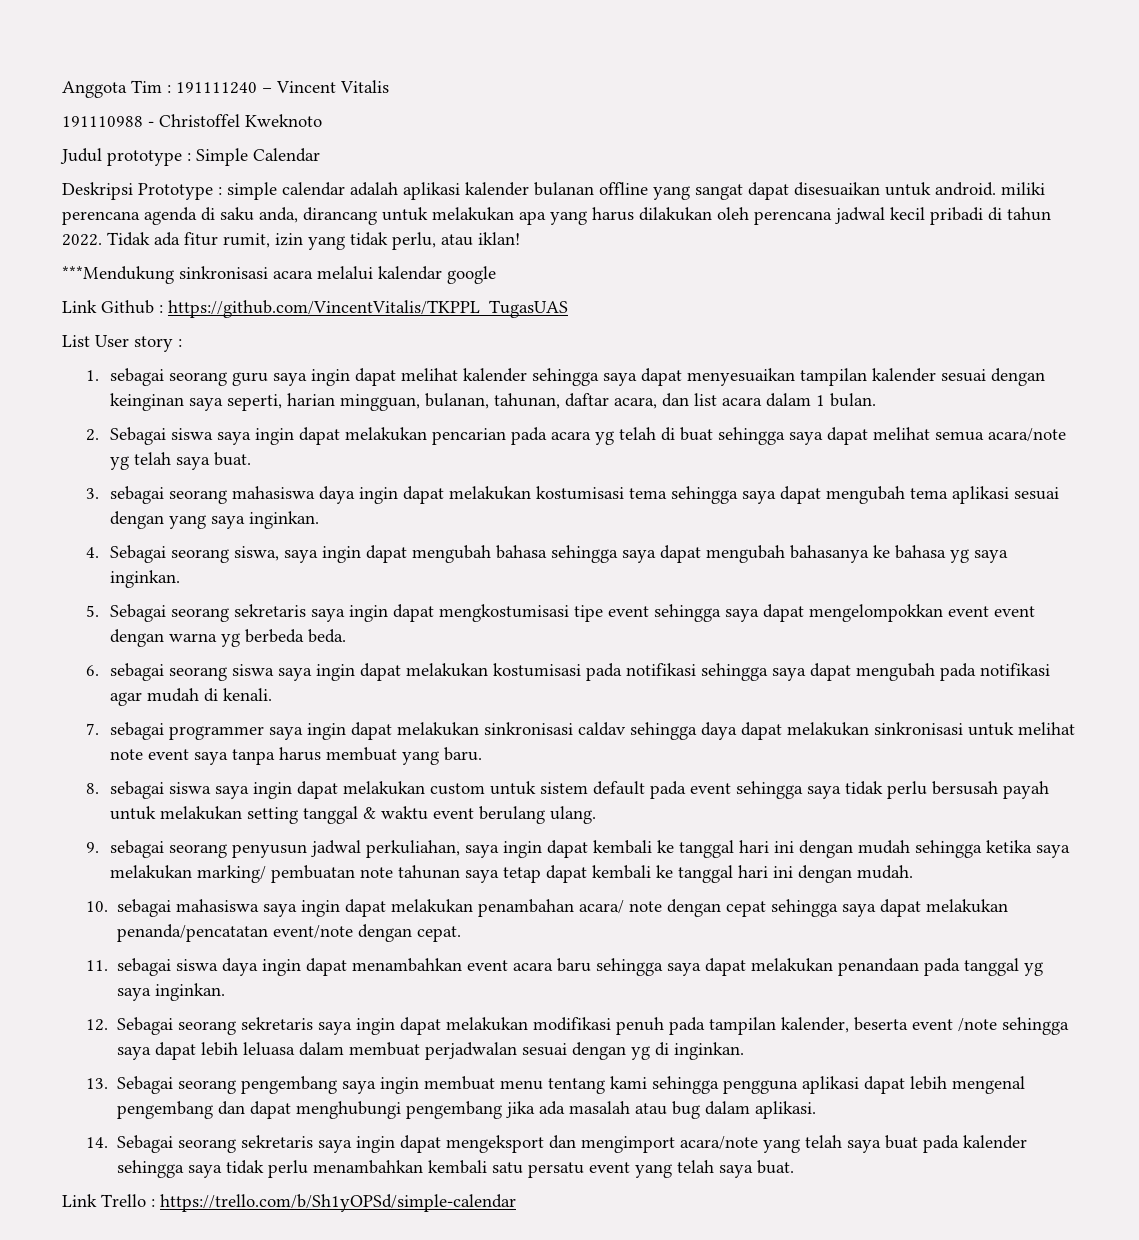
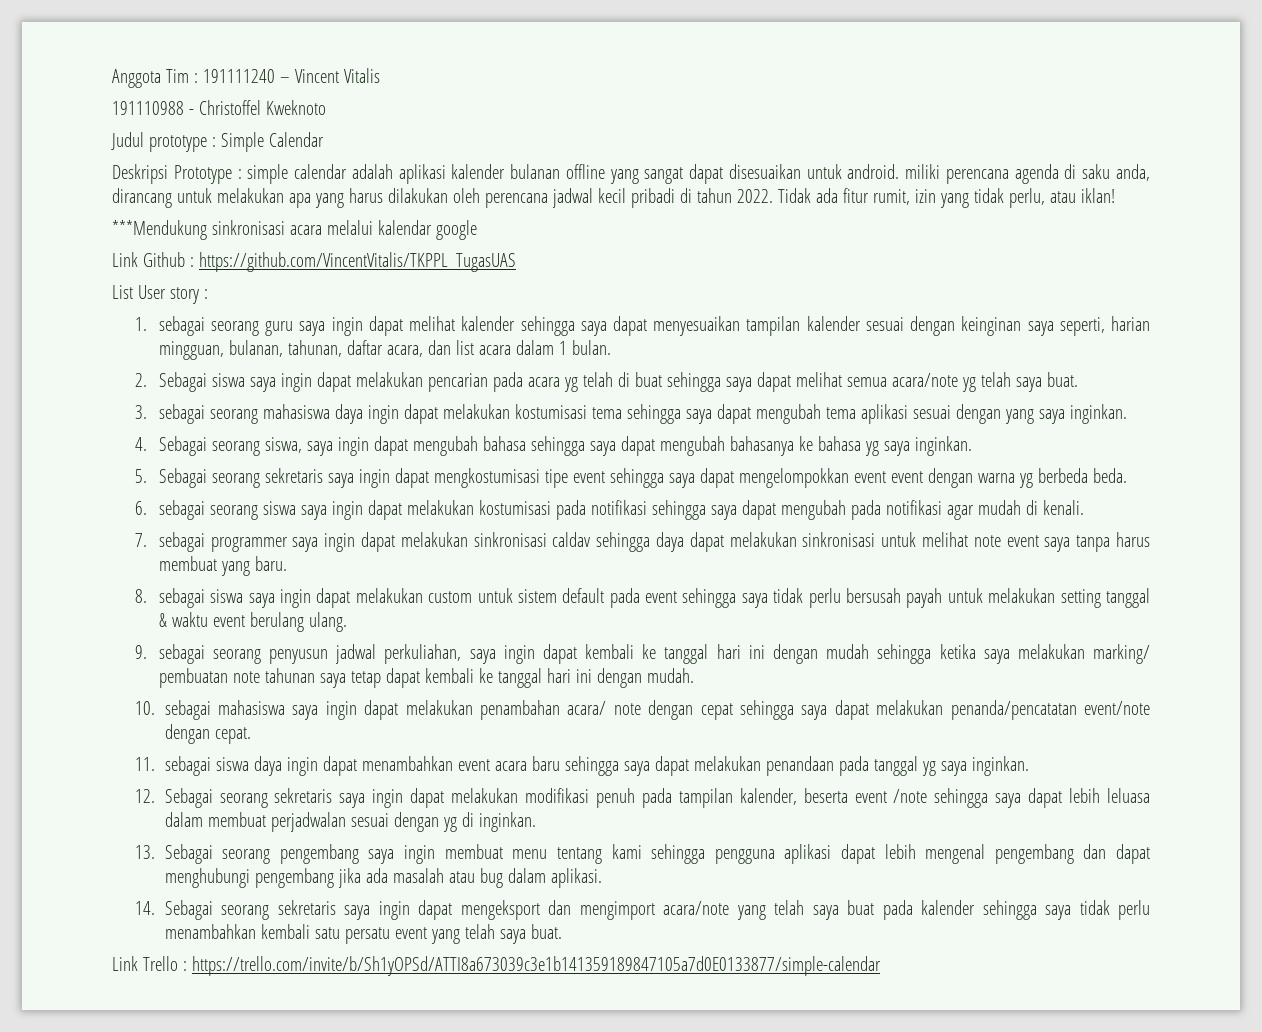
[160,1194,516,1212] https://trello.com/b/Sh1yOPSd/simple-calendar -> [191,956,881,976] https://trello.com/invite/b/Sh1yOPSd/ATTI8a673039c3e1b141359189847105a7d0E0133877/simple-calendar

